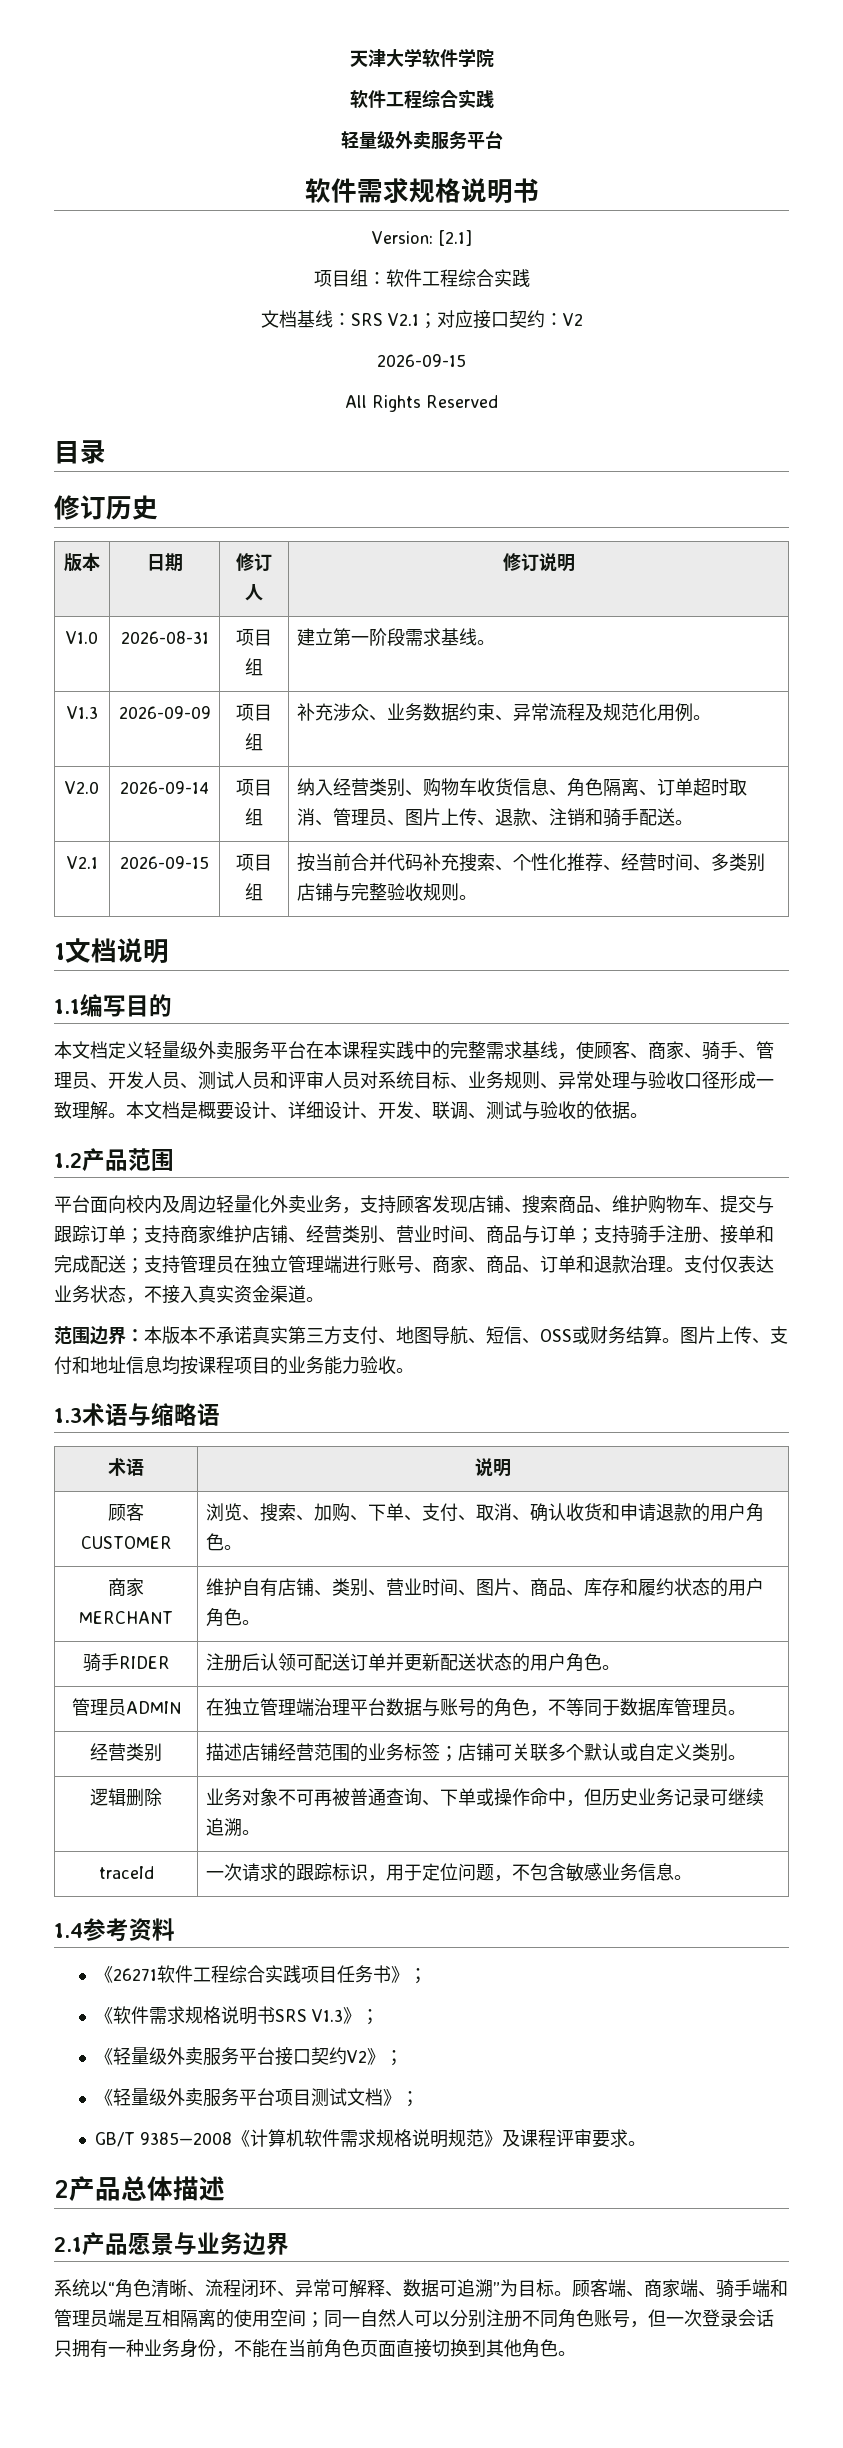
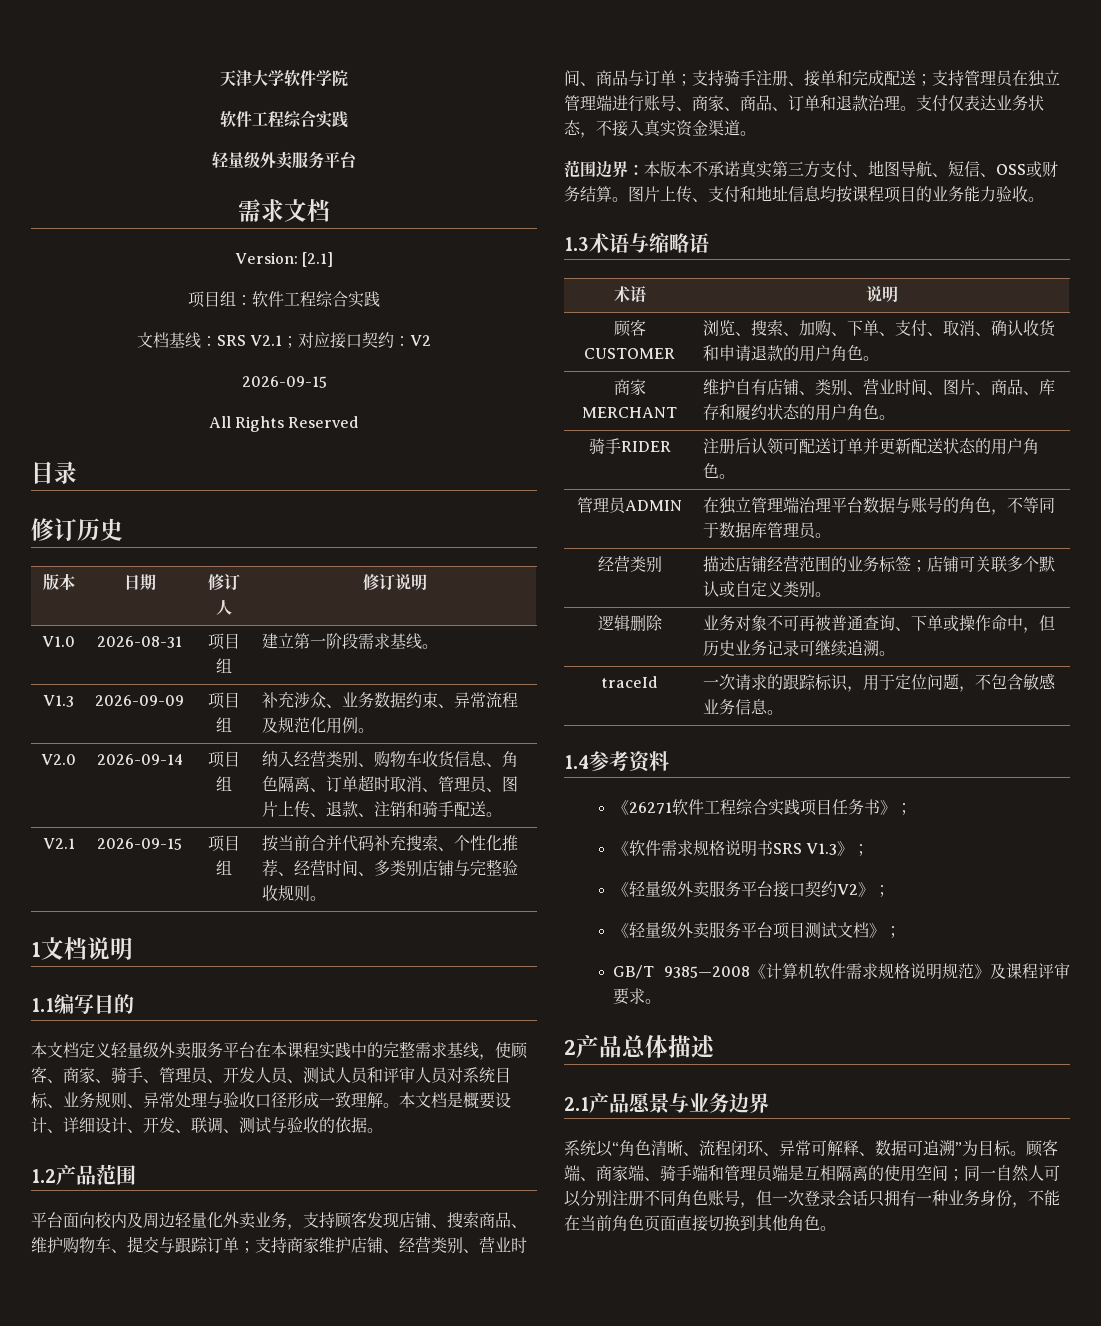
[304,178,539,204] 软件需求规格说明书 -> [238,199,330,222] 需求文档

